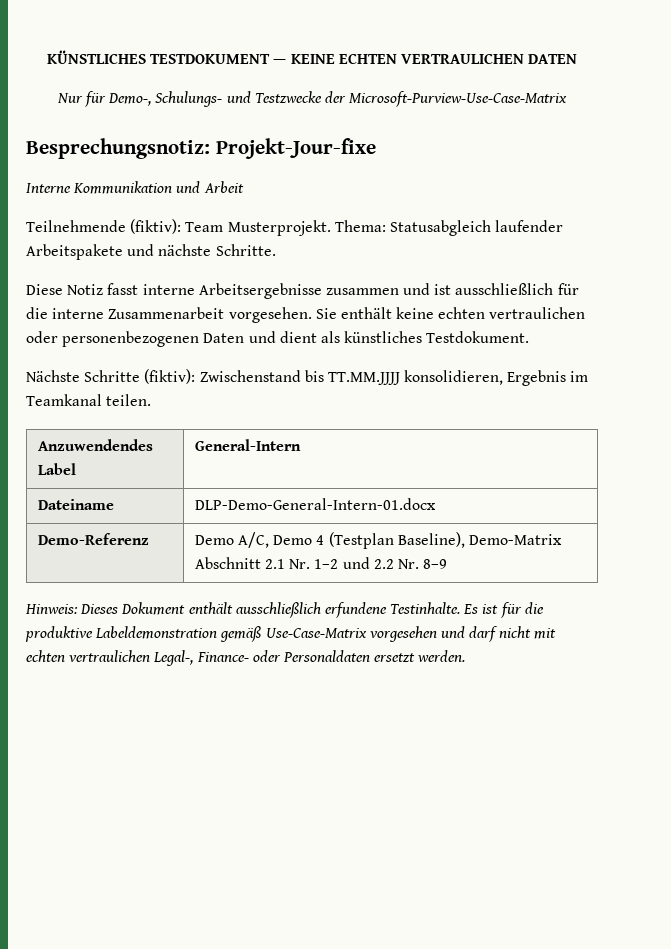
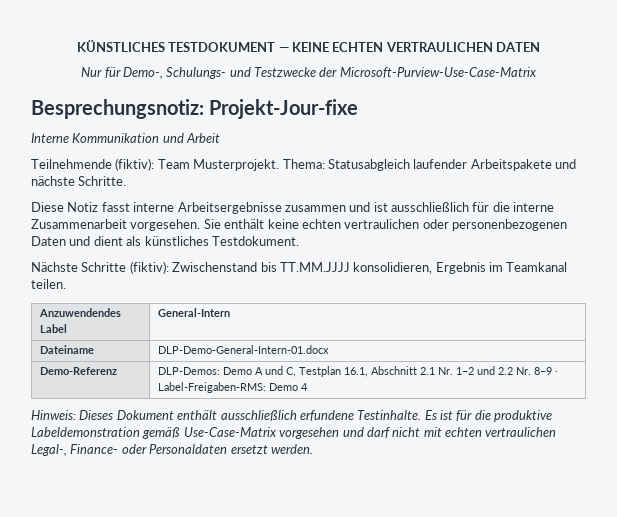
[194,532,562,549] Demo A/C, Demo 4 (Testplan Baseline), Demo-Matrix -> [157,366,368,377] DLP-Demos: Demo A und C, Testplan 16.1,
(448, 564) none -> [554,371,558,375] [157,382,308,393] · Label-Freigaben-RMS: Demo 4

